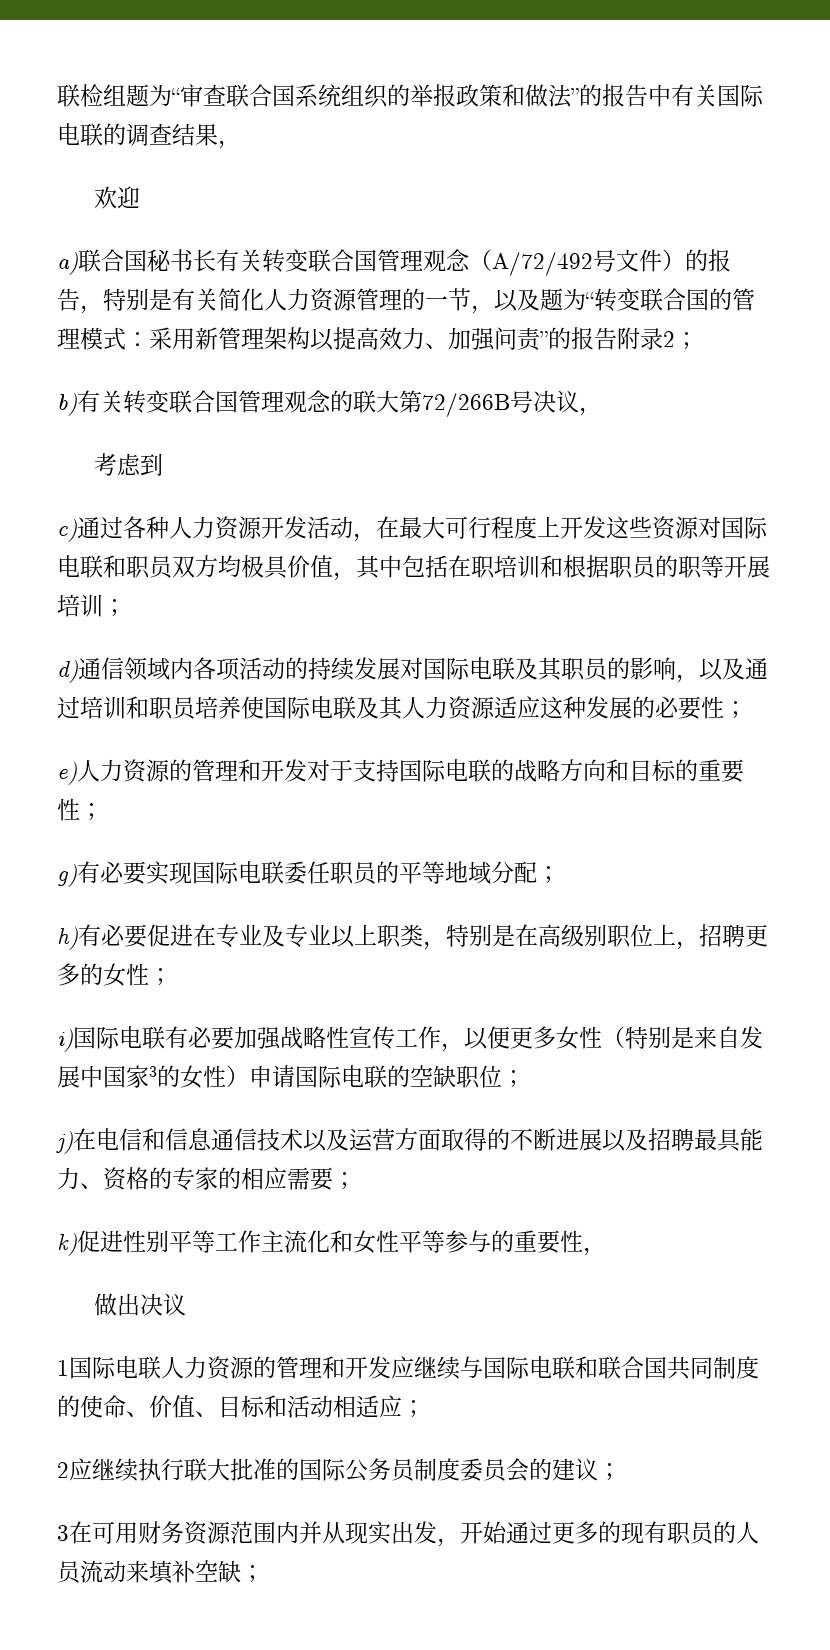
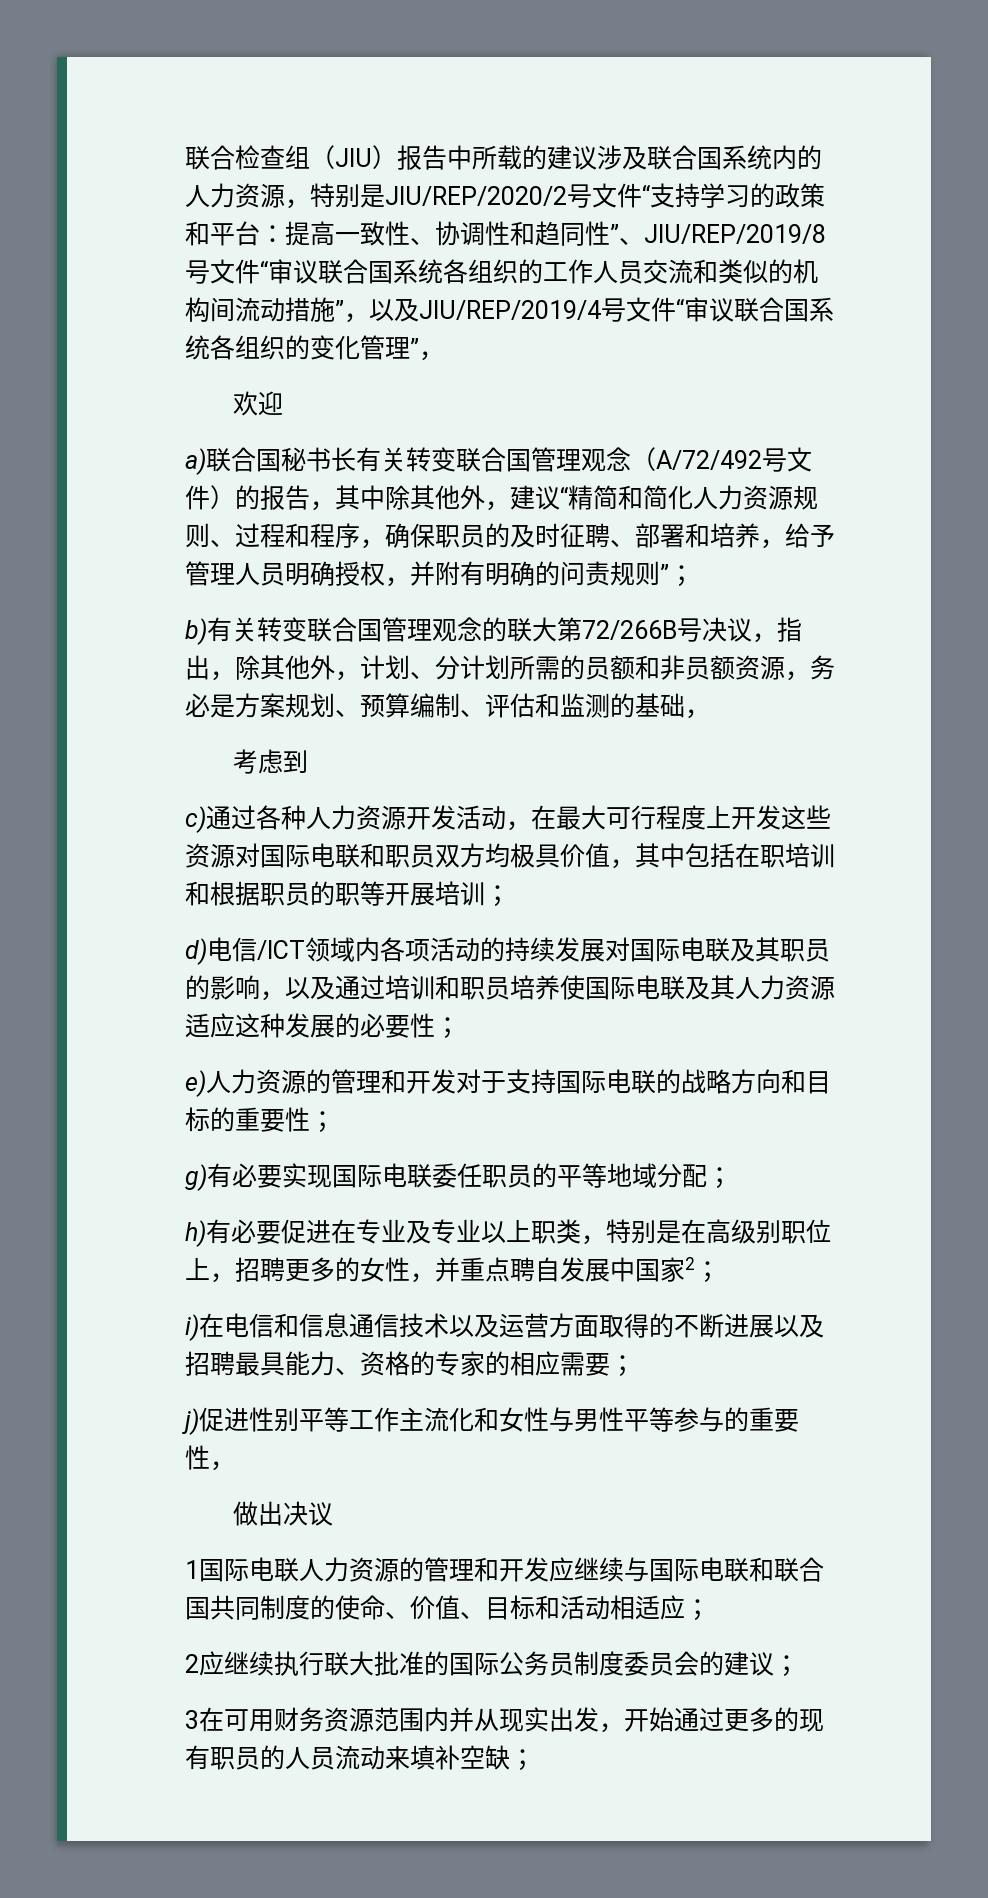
[57,84,764,108] [57,123,218,146] 联检组题为“审查联合国系统组织的举报政策和做法”的报告中有关国际电联的调查结果 -> [185,145,822,170] [185,183,825,209] [185,221,826,246] [185,259,818,284] [185,297,834,323] [185,335,419,360] 联合检查组（JIU）报告中所载的建议涉及联合国系统内的人力资源，特别是JIU/REP/2020/2号文件“支持学习的政策和平台：提高一致性、协调性和趋同性”、JIU/REP/2019/8号文件“审议联合国系统各组织的工作人员交流和类似的机构间流动措施”，以及JIU/REP/2019/4号文件“审议联合国系统各组织的变化管理”
[103,288,755,314] [57,327,675,351] 特别是有关简化人力资源管理的一节，以及题为“转变联合国的管理模式：采用新管理架构以提高效力、加强问责”的报告附录2 -> [335,485,818,511] [185,523,835,549] [185,561,669,587] 其中除其他外，建议“精简和简化人力资源规则、过程和程序，确保职员的及时征聘、部署和培养，给予管理人员明确授权，并附有明确的问责规则”
(602, 411) none -> [777,617,802,642] [185,655,835,681] [185,693,710,719] 指出，除其他外，计划、分计划所需的员额和非员额资源，务必是方案规划、预算编制、评估和监测的基础，
[78,657,124,680] 通信 -> [207,937,305,962] 电信/ICT
[149,968,172,986] [57,1026,763,1052] [57,1065,525,1089] [56,1131,73,1154] ； // i)国际电联有必要加强战略性宣传工作，以便更多女性（特别是来自发展中国家3的女性）申请国际电联的空缺职位； // j) -> [410,1257,720,1283] [185,1314,199,1341] ，并重点聘自发展中国家2； // i)
[57,1233,77,1256] k) -> [182,1408,199,1435] j)
(399, 1241) none -> [549,1407,624,1432] 与男性

